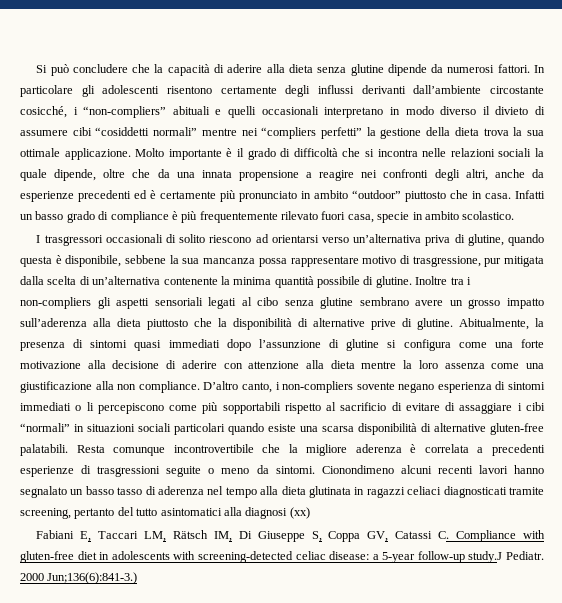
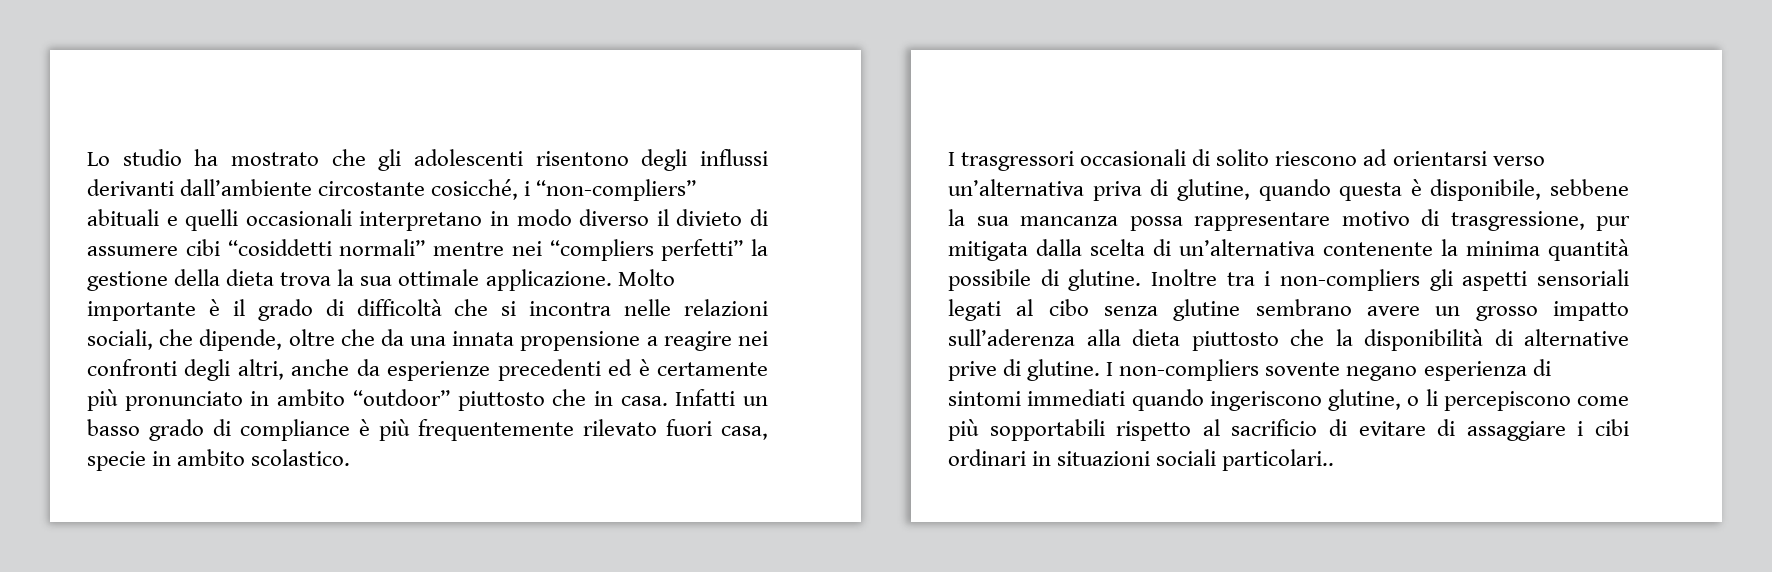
[36,64,545,76] [20,85,73,97] Si può concludere che la capacità di aderire alla dieta senza glutine dipende da numerosi fattori. In particolare -> [87,149,366,166] Lo studio ha mostrato che
[220,86,277,94] certamente -> (629, 158) none
[498,148,545,157] [20,169,47,181] sociali la quale -> [87,329,194,350] sociali, che
[459,318,544,330] [20,339,544,351] [20,360,545,369] [20,381,280,393] Abitualmente, la presenza di sintomi quasi immediati dopo l’assunzione di glutine si configura come una forte motivazione alla decisione di aderire con attenzione alla dieta mentre la loro assenza come una giustificazione alla non compliance. D’altro canto, i -> [1106,362,1114,376] I
(71, 406) none -> [1131,389,1401,411] quando ingeriscono glutine,
[20,423,70,432] “normali” -> [948,449,1026,466] ordinari
[174,423,544,435] [20,444,546,456] [20,465,544,477] [20,486,544,498] [20,507,310,519] [36,530,545,542] [20,551,544,563] [20,572,138,584] particolari quando esiste una scarsa disponibilità di alternative gluten-free palatabili. Resta comunque incontrovertibile che la migliore aderenza è correlata a precedenti esperienze di trasgressioni seguite o meno da sintomi. Cionondimeno alcuni recenti lavori hanno segnalato un basso tasso di aderenza nel tempo alla dieta glutinata in ragazzi celiaci diagnosticati tramite screening, pertanto del tutto asintomatici alla diagnosi (xx) // Fabiani E, Taccari LM, Rätsch IM, Di Giuseppe S, Coppa GV, Catassi C. Compliance with gluten-free diet in adolescents with screening-detected celiac disease: a 5-year follow-up study.J Pediatr. 2000 Jun;136(6):841-3.) -> [1222,449,1335,471] particolari..

